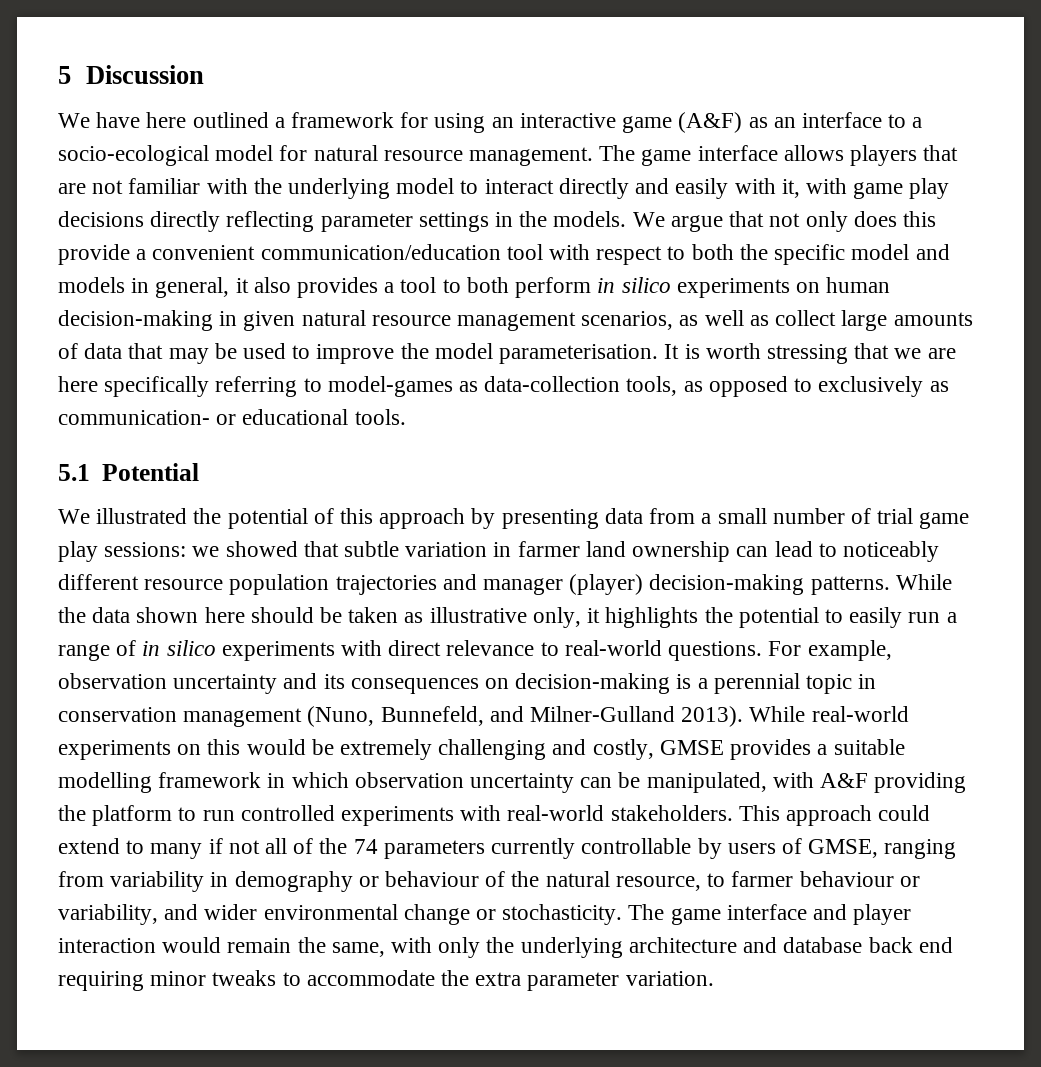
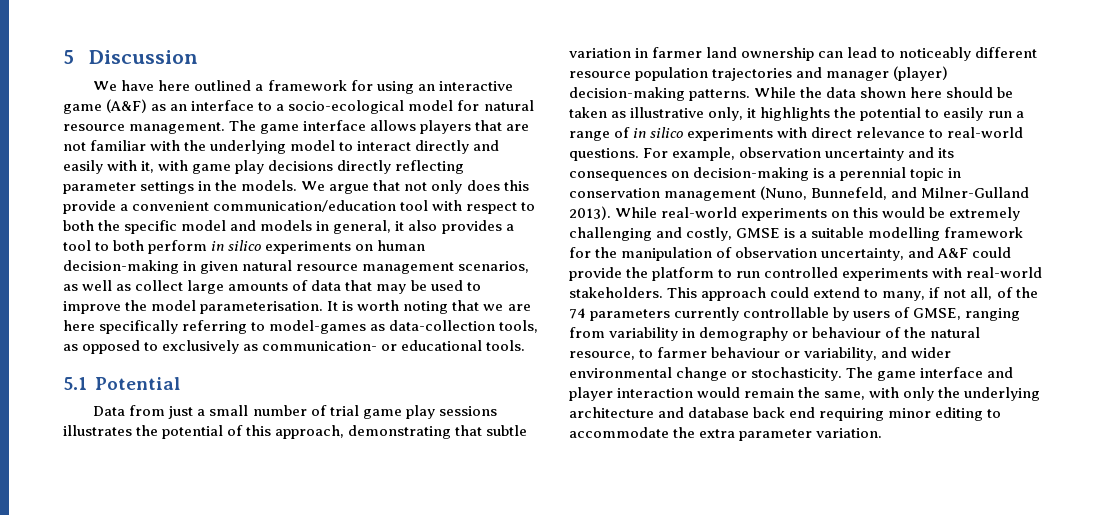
[766,344,848,364] stressing -> [403,301,449,314] noting
[58,508,696,529] We illustrated the potential of this approach by presenting data from -> [93,405,194,419] Data from just
[104,541,298,557] sessions: we showed -> [438,406,497,416] [63,425,452,439] sessions illustrates the potential of this approach, demonstrating
[730,739,812,760] provides -> [784,228,796,238] is
[267,772,967,793] in which observation uncertainty can be manipulated, with A&F providing -> [569,247,1012,261] [569,267,622,281] for the manipulation of observation uncertainty, and A&F could provide
[150,843,203,859] many -> [882,291,926,301] many,
[265,838,288,854] all -> [970,287,993,300] all,
[212,970,277,986] tweaks -> [935,407,984,421] editing

